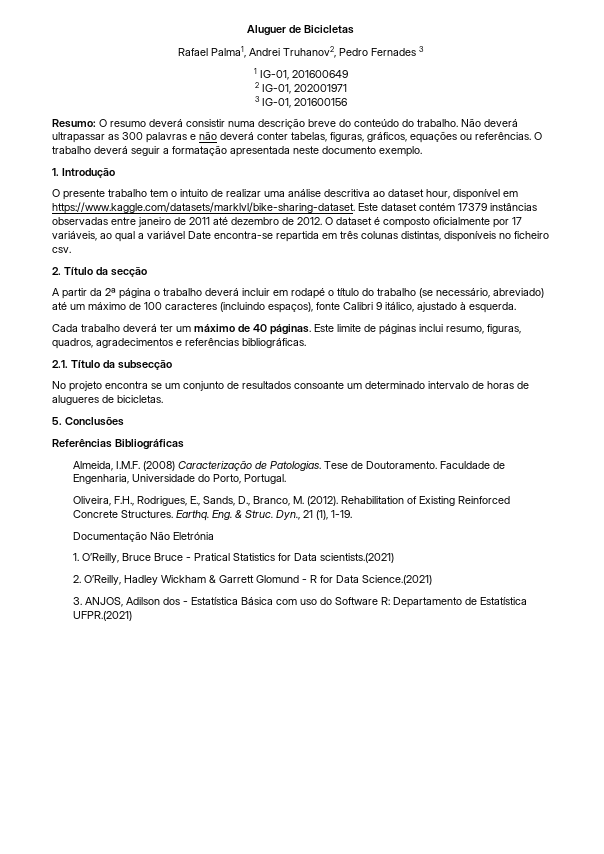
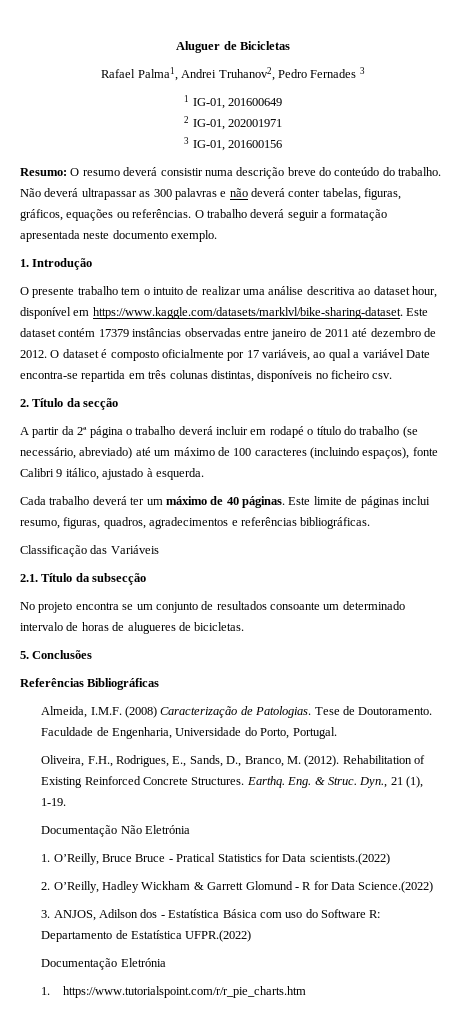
(306, 343) none -> [20,545,159,557] // Classificação das Variáveis
[319,553,394,563] scientists.(2021) -> [309,853,390,865] scientists.(2022)
[361,575,432,585] Science.(2021) -> [358,881,434,893] Science.(2022)
[72,611,132,621] UFPR.(2021) -> [185,930,252,942] [41,958,166,970] [41,986,306,998] UFPR.(2022) // Documentação Eletrónia // 1. https://www.tutorialspoint.com/r/r_pie_charts.htm

